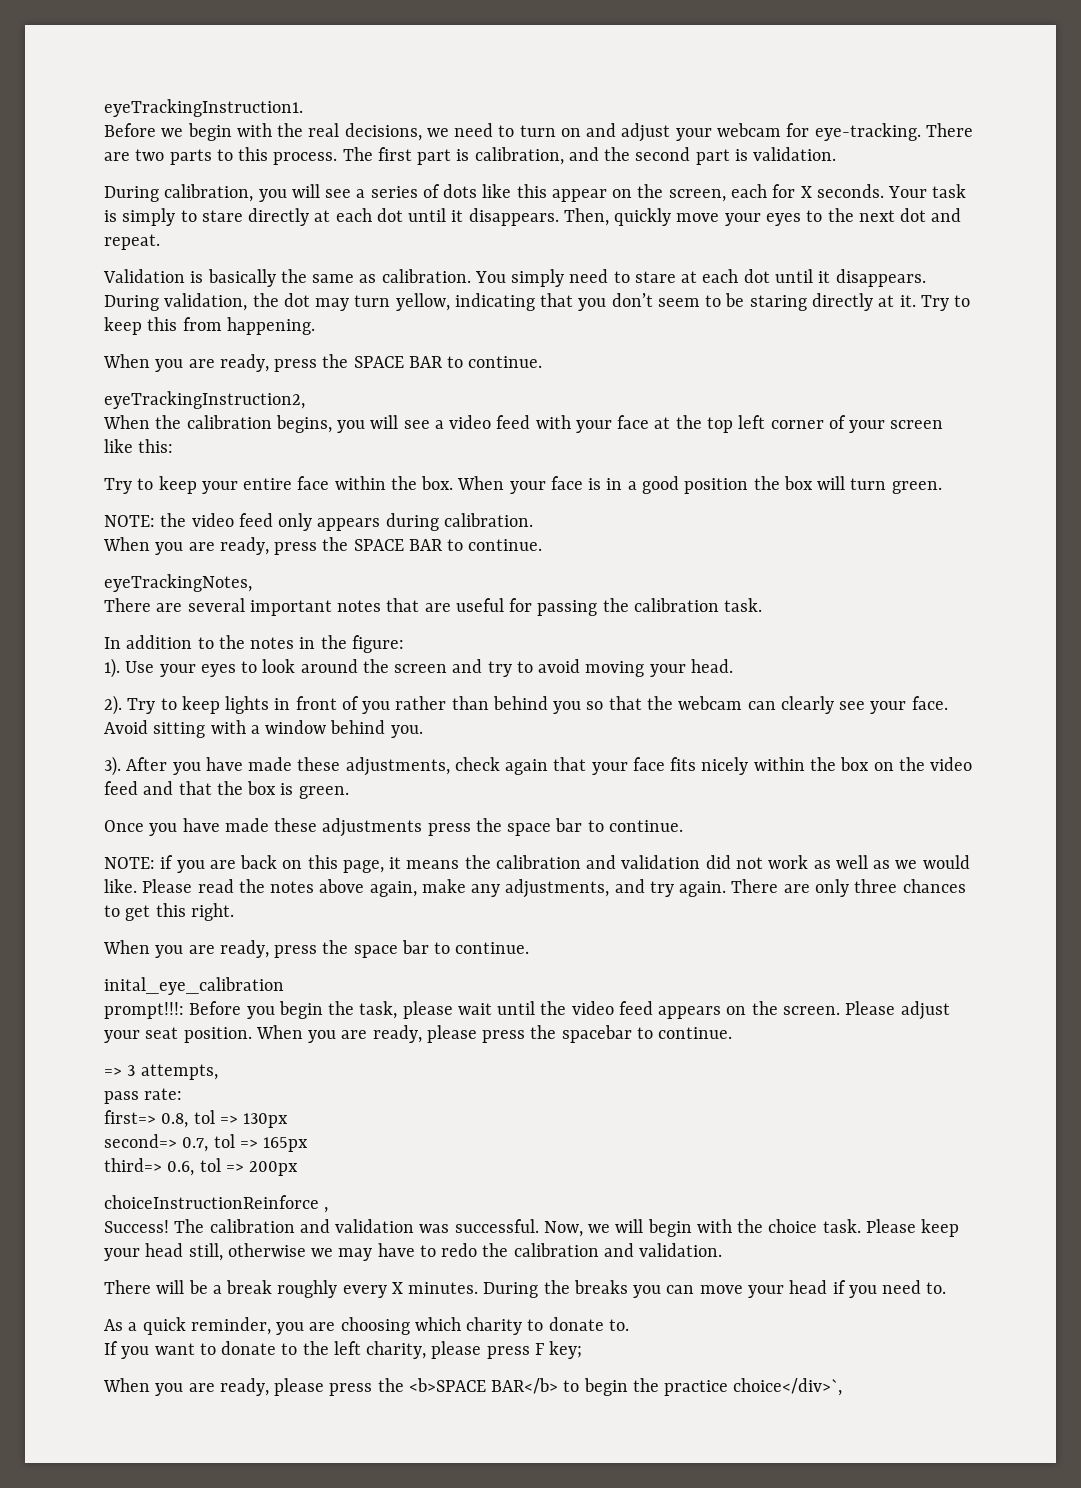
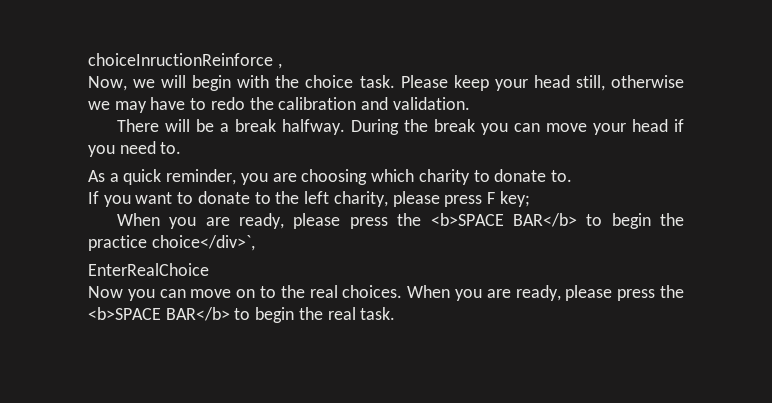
[104,99,303,117] [104,123,973,142] [104,147,837,165] [104,184,967,202] [104,208,962,226] [104,234,160,250] [103,269,926,287] [104,293,971,311] [104,317,315,335] [103,354,543,372] [104,391,305,409] [103,415,944,433] [104,439,174,453] [104,476,942,494] [104,513,533,531] [103,537,543,555] [104,574,252,592] [104,598,763,616] [104,635,404,653] [104,658,733,678] [104,695,948,715] [104,720,423,738] [104,756,973,776] [104,781,349,799] [104,818,683,837] [104,855,970,873] [104,879,966,898] [104,903,234,921] [103,940,530,958] [104,977,284,995] [104,1001,950,1020] [104,1025,733,1043] [104,1064,218,1080] [104,1088,183,1104] [104,1110,289,1128] [104,1134,309,1152] [104,1158,299,1176] [104,1195,329,1213] [104,1219,539,1233] eyeTrackingInstruction1. // Before we begin with the real decisions, we need to turn on and adjust your webcam for eye-tracking. There are two parts to this process. The first part is calibration, and the second part is validation. // During calibration, you will see a series of dots like this appear on the screen, each for X seconds. Your task is simply to stare directly at each dot until it disappears. Then, quickly move your eyes to the next dot and repeat. // Validation is basically the same as calibration. You simply need to stare at each dot until it disappears. During validation, the dot may turn yellow, indicating that you don’t seem to be staring directly at it. Try to keep this from happening. // When you are ready, press the SPACE BAR to continue. // eyeTrackingInstruction2, // When the calibration begins, you will see a video feed with your face at the top left corner of your screen like this: // Try to keep your entire face within the box. When your face is in a good position the box will turn green. // NOTE: the video feed only appears during calibration. // When you are ready, press the SPACE BAR to continue. // eyeTrackingNotes, // There are several important notes that are useful for passing the calibration task. // In addition to the notes in the figure: // 1). Use your eyes to look around the screen and try to avoid moving your head. // 2). Try to keep lights in front of you rather than behind you so that the webcam can clearly see your face. Avoid sitting with a window behind you. // 3). After you have made these adjustments, check again that your face fits nicely within the box on the video feed and that the box is green. // Once you have made these adjustments press the space bar to continue. // NOTE: if you are back on this page, it means the calibration and validation did not work as well as we would like. Please read the notes above again, make any adjustments, and try again. There are only three chances to get this right. // When you are ready, press the space bar to continue. // inital_eye_calibration // prompt!!!: Before you begin the task, please wait until the video feed appears on the screen. Please adjust your seat position. When you are ready, please press the spacebar to continue. // => 3 attempts, // pass rate: // first=> 0.8, tol => 130px // second=> 0.7, tol => 165px // third=> 0.6, tol => 200px // choiceInstructionReinforce , // Success! The calibration and validation was successful. -> [88,53,282,69] choiceInructionReinforce , //
[277,1280,479,1298] roughly every X minutes. -> [281,119,345,135] halfway.
[573,1280,628,1294] breaks -> [433,119,475,132] break
(843, 1387) none -> [88,263,209,276] [88,285,684,301] [88,307,396,323] // EnterRealChoice // Now you can move on to the real choices. When you are ready, please press the <b>SPACE BAR</b> to begin the real task.

